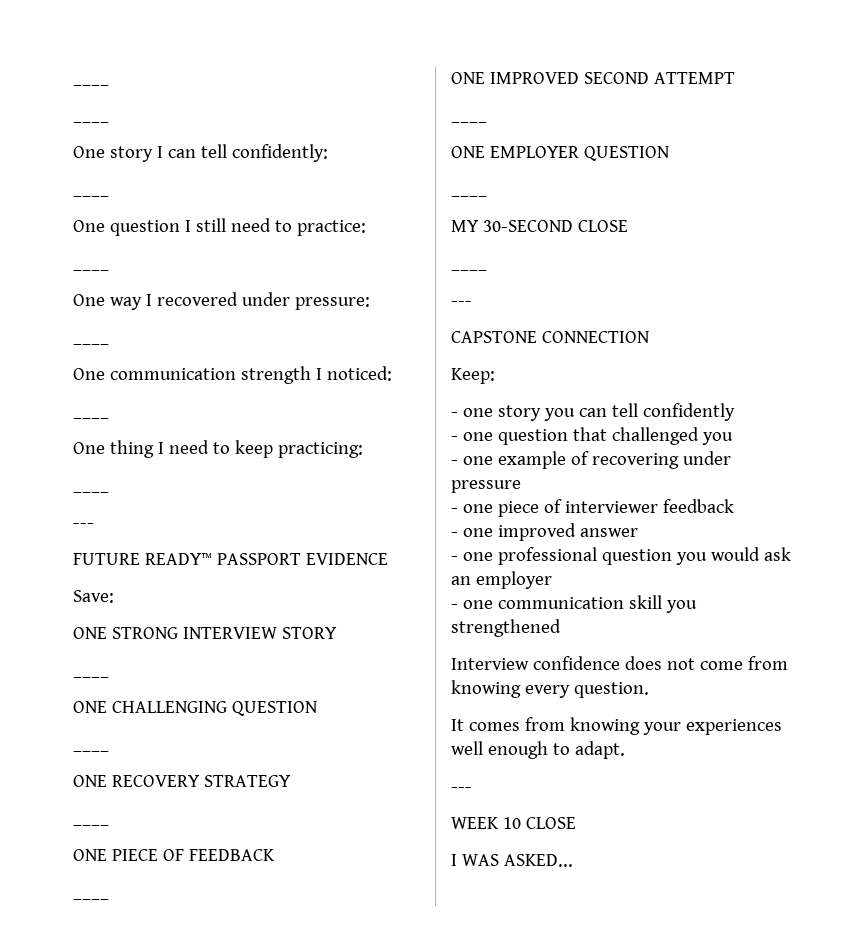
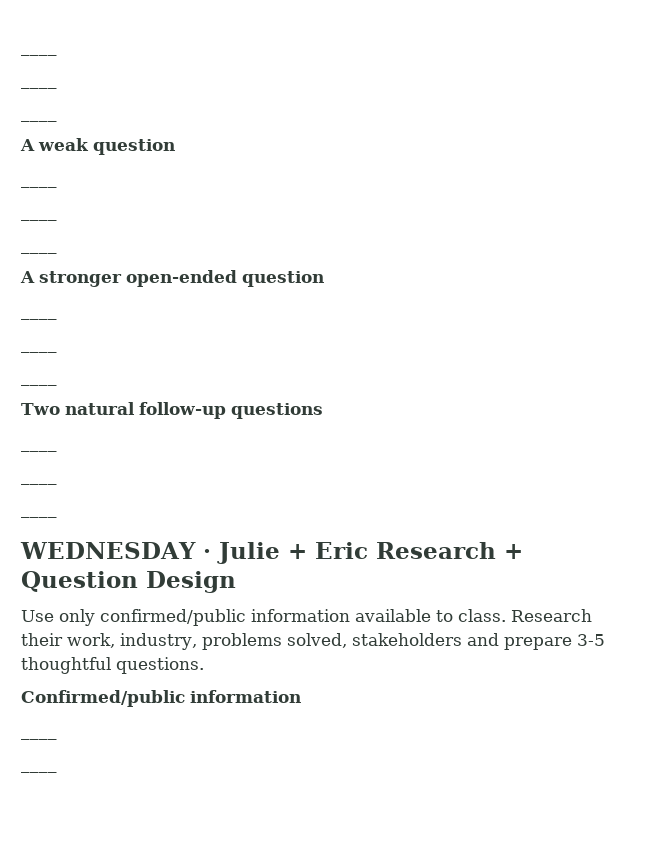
[73,84,109,86] [73,121,109,123] [73,144,328,162] [73,195,109,197] [73,218,366,236] [73,269,109,271] [73,292,370,310] [73,343,109,345] [73,366,392,384] [73,417,109,419] [73,440,363,458] [73,491,109,493] [73,523,94,528] [73,553,388,565] [73,590,114,603] [73,627,337,639] [73,676,109,678] [73,701,317,716] [73,750,109,752] [73,775,291,787] [73,824,109,826] [73,849,275,861] [73,898,109,900] [451,72,735,84] [451,121,487,123] [451,146,669,161] [451,195,487,197] [451,220,628,232] [451,269,487,271] [451,301,472,306] [451,331,649,343] [451,368,495,384] [451,403,735,421] [451,427,733,445] [451,451,731,469] [451,480,521,493] [451,499,734,517] [451,523,638,541] [451,547,791,565] [451,571,552,589] [451,595,697,613] [451,619,561,637] [451,656,788,670] [451,680,649,698] [451,717,782,735] [451,741,625,759] [451,787,472,792] [451,817,576,829] [451,854,573,867] ____ // ____ // One story I can tell confidently: // ____ // One question I still need to practice: // ____ // One way I recovered under pressure: // ____ // One communication strength I noticed: // ____ // One thing I need to keep practicing: // ____ // --- // FUTURE READY™ PASSPORT EVIDENCE // Save: // ONE STRONG INTERVIEW STORY // ____ // ONE CHALLENGING QUESTION // ____ // ONE RECOVERY STRATEGY // ____ // ONE PIECE OF FEEDBACK // ____ // ONE IMPROVED SECOND ATTEMPT // ____ // ONE EMPLOYER QUESTION // ____ // MY 30-SECOND CLOSE // ____ // --- // CAPSTONE CONNECTION // Keep: // - one story you can tell confidently // - one question that challenged you // - one example of recovering under pressure // - one piece of interviewer feedback // - one improved answer // - one professional question you would ask an employer // - one communication skill you strengthened // Interview confidence does not come from knowing every question. // It comes from knowing your experiences well enough to adapt. // --- // WEEK 10 CLOSE // I WAS ASKED... -> [21,52,57,56] [21,85,57,89] [21,118,57,122] [20,138,175,155] [21,184,57,188] [21,217,57,221] [21,250,57,254] [20,270,324,287] [21,316,57,320] [21,349,57,353] [21,382,57,386] [21,402,323,419] [21,448,57,452] [21,481,57,485] [21,514,57,518] [20,542,523,564] [21,571,236,593] [21,609,592,626] [21,633,605,650] [21,657,204,674] [21,690,301,707] [21,736,57,740] [21,769,57,773] ____ // ____ // ____ // A weak question // ____ // ____ // ____ // A stronger open-ended question // ____ // ____ // ____ // Two natural follow-up questions // ____ // ____ // ____ // WEDNESDAY · Julie + Eric Research + Question Design // Use only confirmed/public information available to class. Research their work, industry, problems solved, stakeholders and prepare 3-5 thoughtful questions. // Confirmed/public information // ____ // ____

